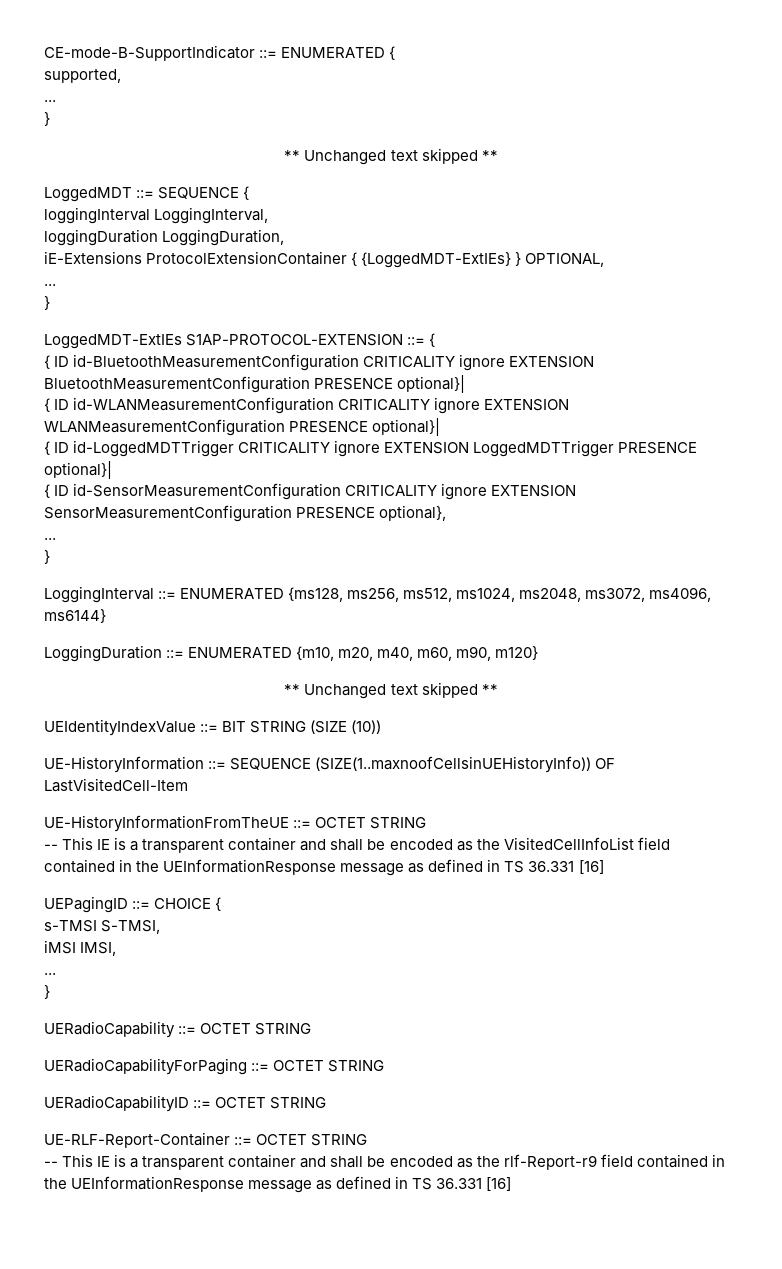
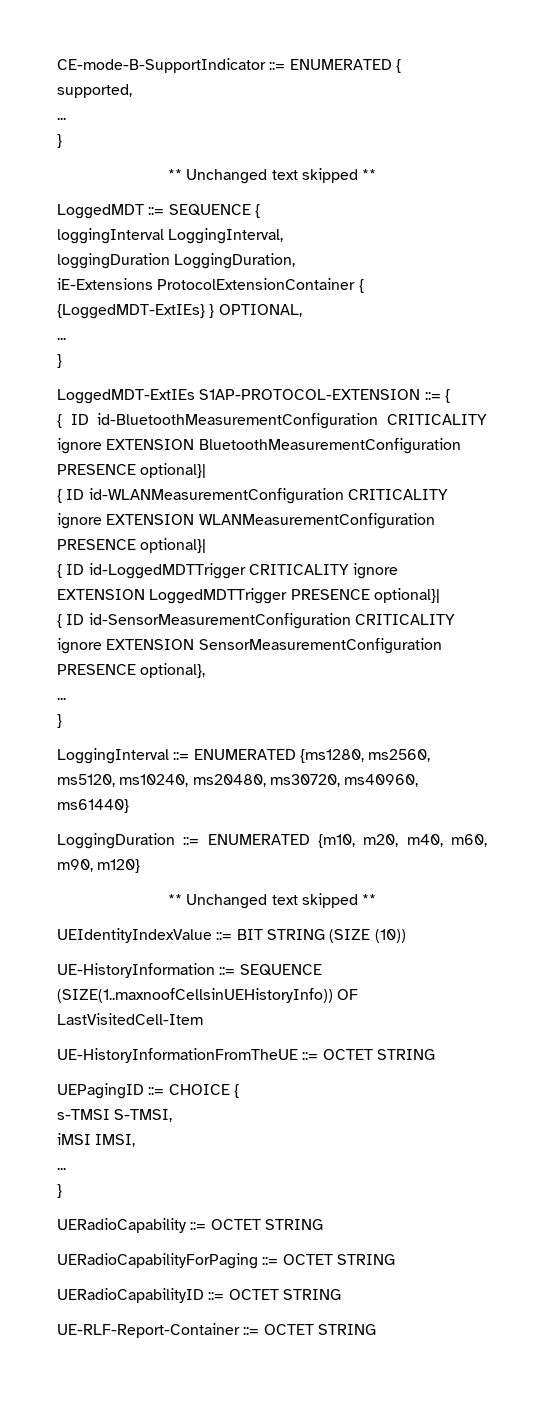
[288,587,712,602] [44,609,106,623] {ms128, ms256, ms512, ms1024, ms2048, ms3072, ms4096, ms6144} -> [299,749,431,763] [57,774,419,787] [57,799,129,813] {ms1280, ms2560, ms5120, ms10240, ms20480, ms30720, ms40960, ms61440}
[44,837,670,853] [44,859,604,876] // -- This IE is a transparent container and shall be encoded as the VisitedCellInfoList field contained in the UEInformationResponse message as defined in TS 36.331 [16] -> (435, 1054) none
[44,1154,725,1170] [44,1176,512,1193] // -- This IE is a transparent container and shall be encoded as the rlf-Report-r9 field contained in the UEInformationResponse message as defined in TS 36.331 [16] -> (376, 1329) none

